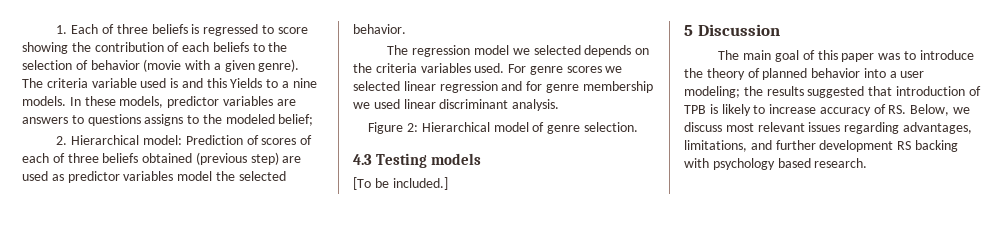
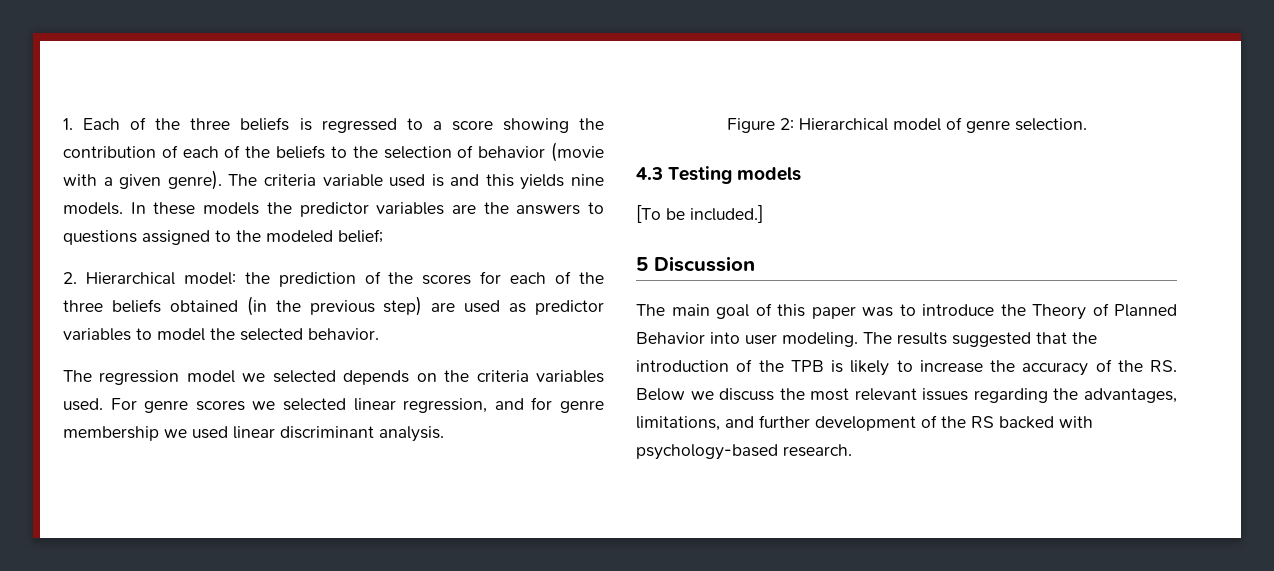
(114, 29) none -> [155,118,181,130] the
(274, 29) none -> [432,121,442,130] a
(210, 47) none -> [224,145,271,158] of the
[230,78,290,88] Yields to a -> [520,174,565,190] yields
[119,96,164,108] models, -> [203,202,292,215] models the
(296, 102) none -> [483,202,509,214] the
[144,114,184,126] assigns -> [142,230,210,245] assigned
[185,135,313,145] [22,153,65,163] Prediction of scores of each of -> [244,271,605,287] the prediction of the scores for each of the
[195,152,247,165] (previous -> [246,296,375,316] (in the previous
(174, 176) none -> [136,328,152,340] to
[439,81,498,93] regression -> [403,398,488,413] regression,
[706,68,925,80] [684,86,763,98] theory of planned behavior into a user modeling; the -> [1032,303,1177,320] [636,332,892,347] Theory of Planned Behavior into user modeling. The
(893, 91) none -> [1072,332,1097,344] the
(981, 91) none -> [758,360,784,372] the
(817, 109) none -> [990,360,1015,372] the
[888,104,950,116] RS. Below, -> [1117,360,1177,372] [636,388,685,401] the RS. Below
(722, 127) none -> [779,388,805,400] the
(900, 128) none -> [1053,388,1079,400] the
[897,140,958,152] [684,158,811,170] RS backing with psychology based -> [921,415,1093,429] [636,444,778,460] of the RS backed with psychology-based

